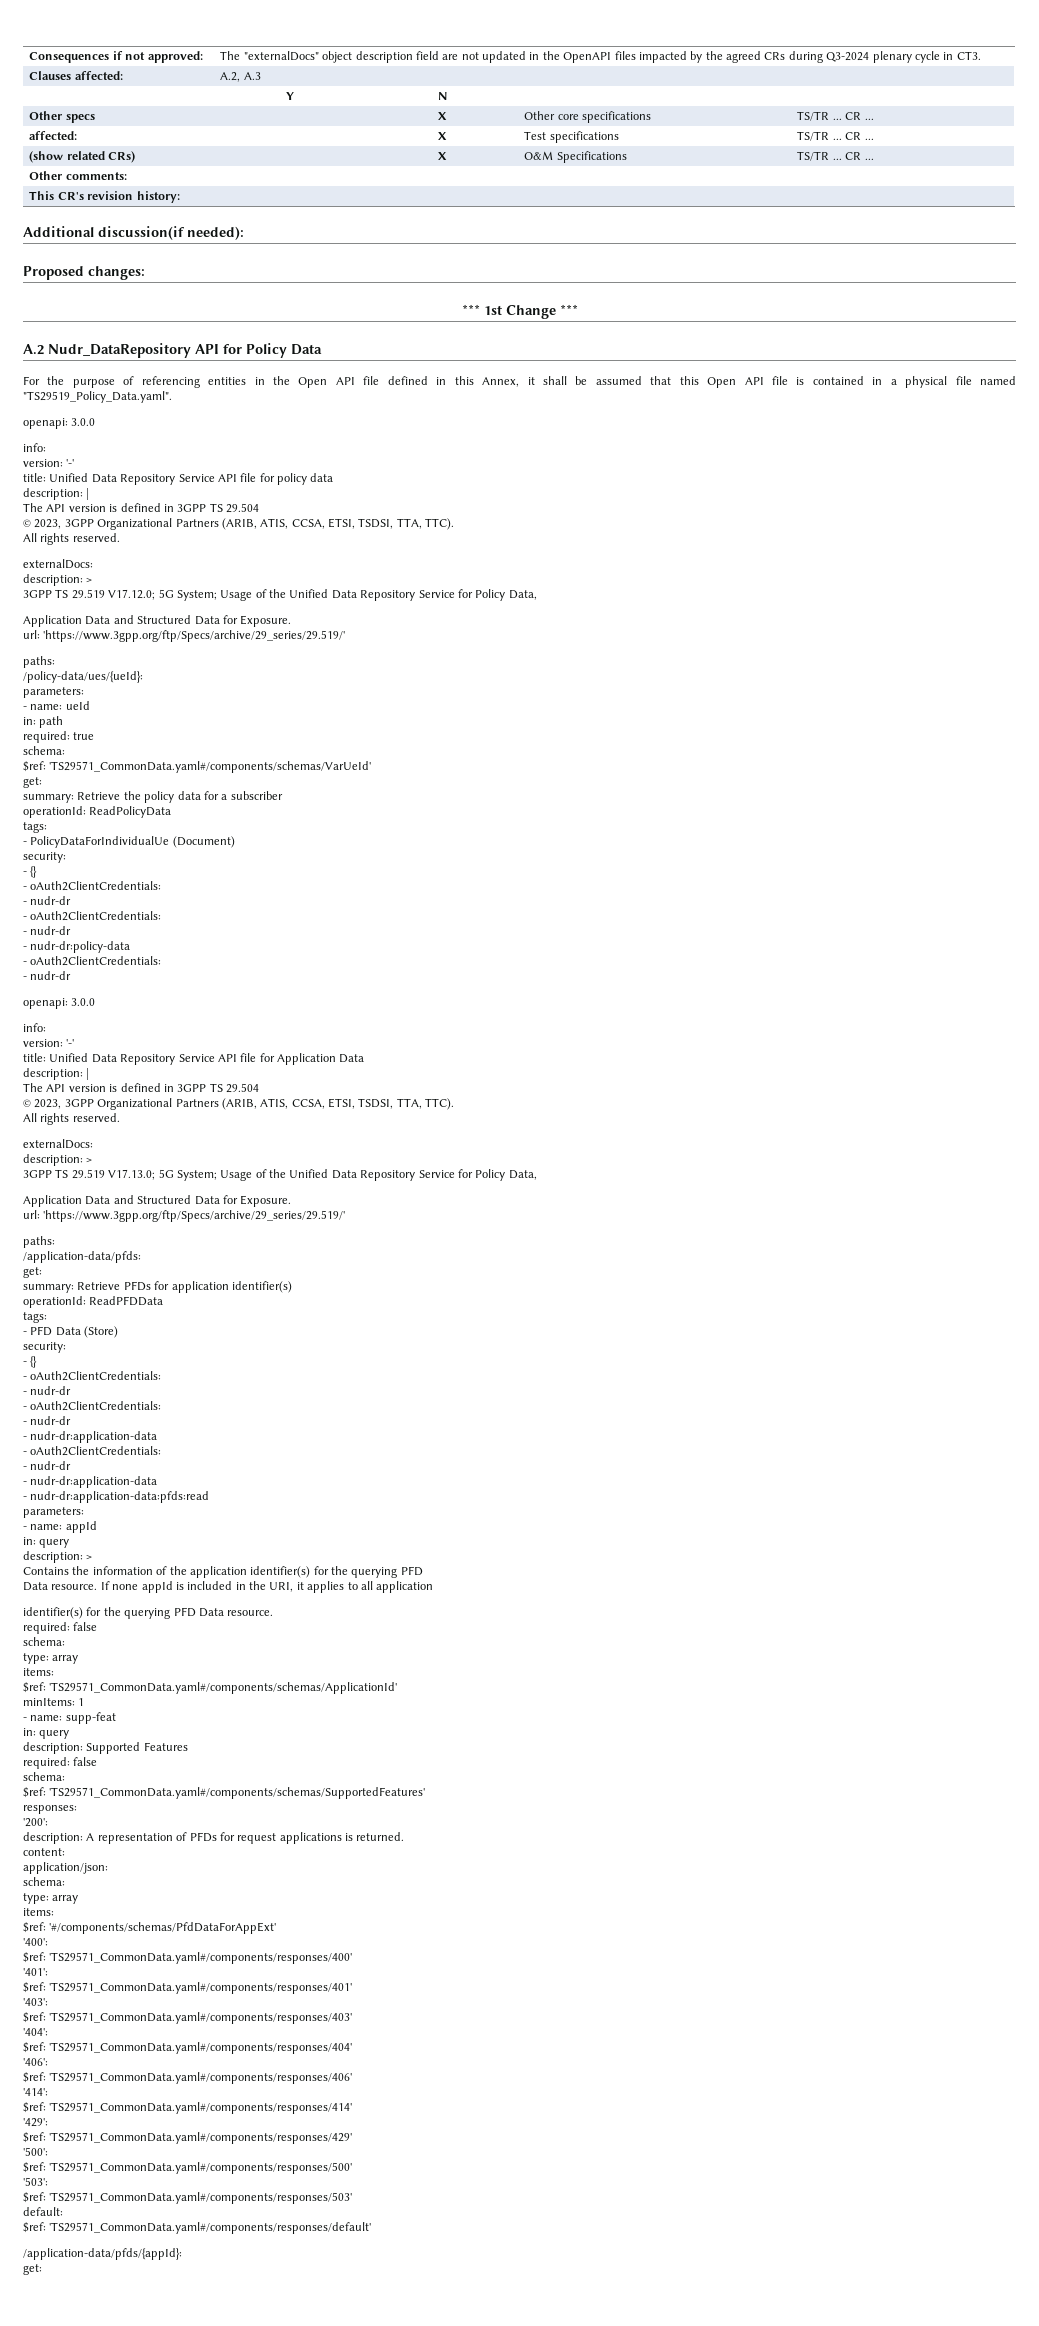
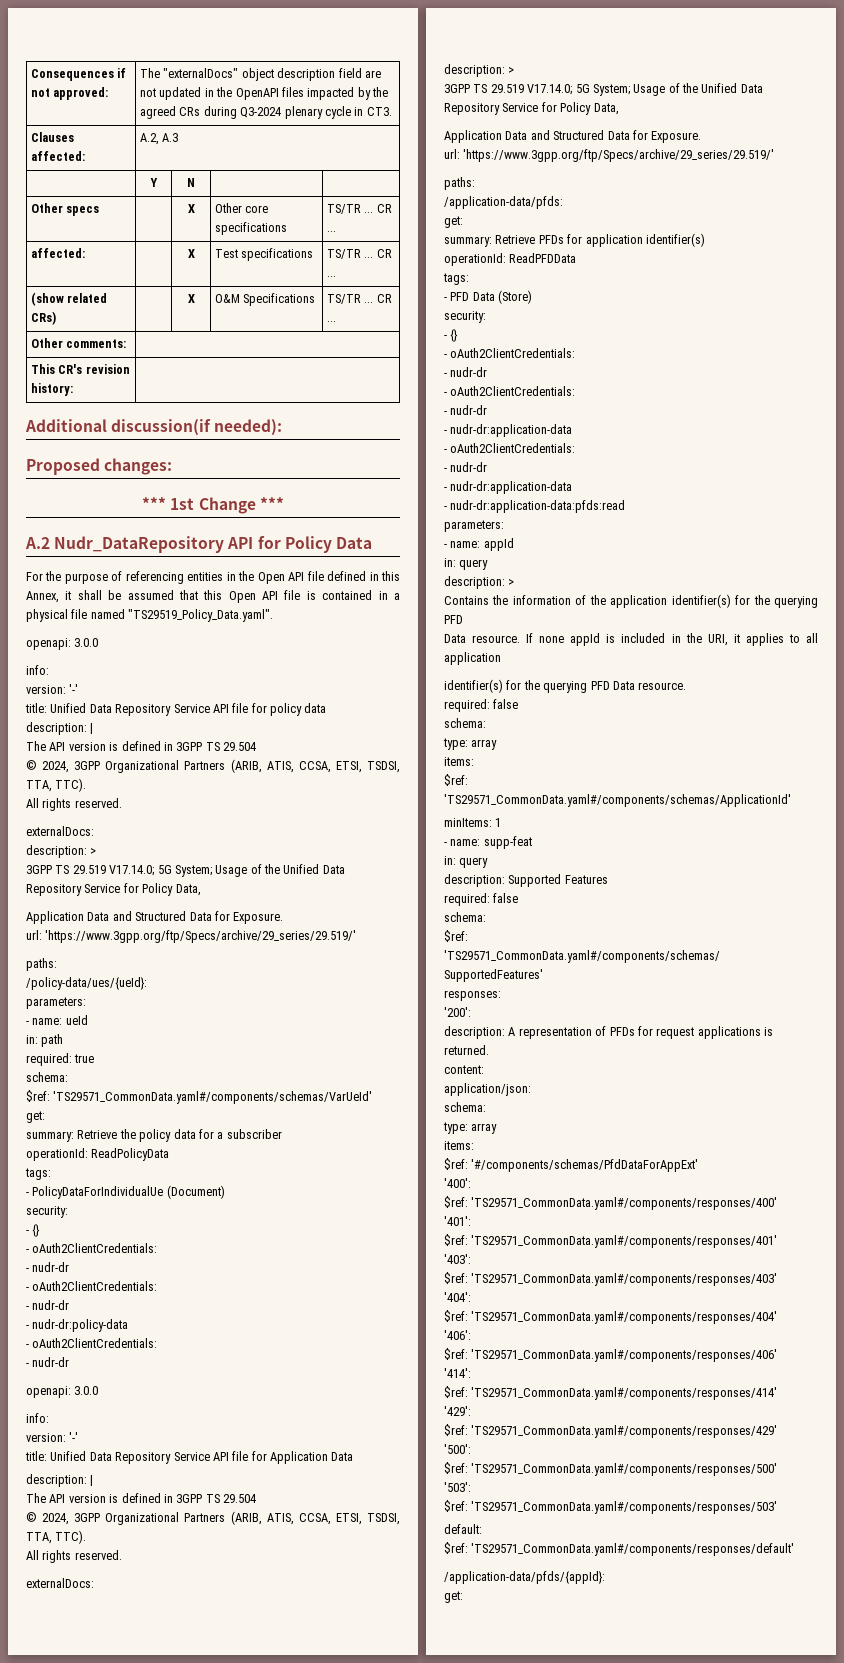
[34,519,62,529] 2023, -> [42,761,70,773] 2024,
[108,589,156,600] V17.12.0; -> [109,865,155,876] V17.14.0;
[34,1099,62,1109] 2023, -> [42,1513,70,1525] 2024,
[108,1169,156,1180] V17.13.0; -> [527,84,573,95] V17.14.0;

